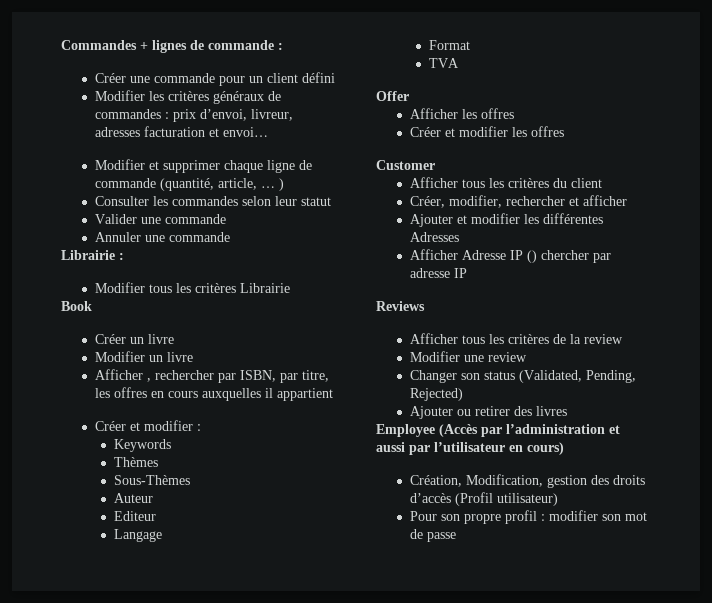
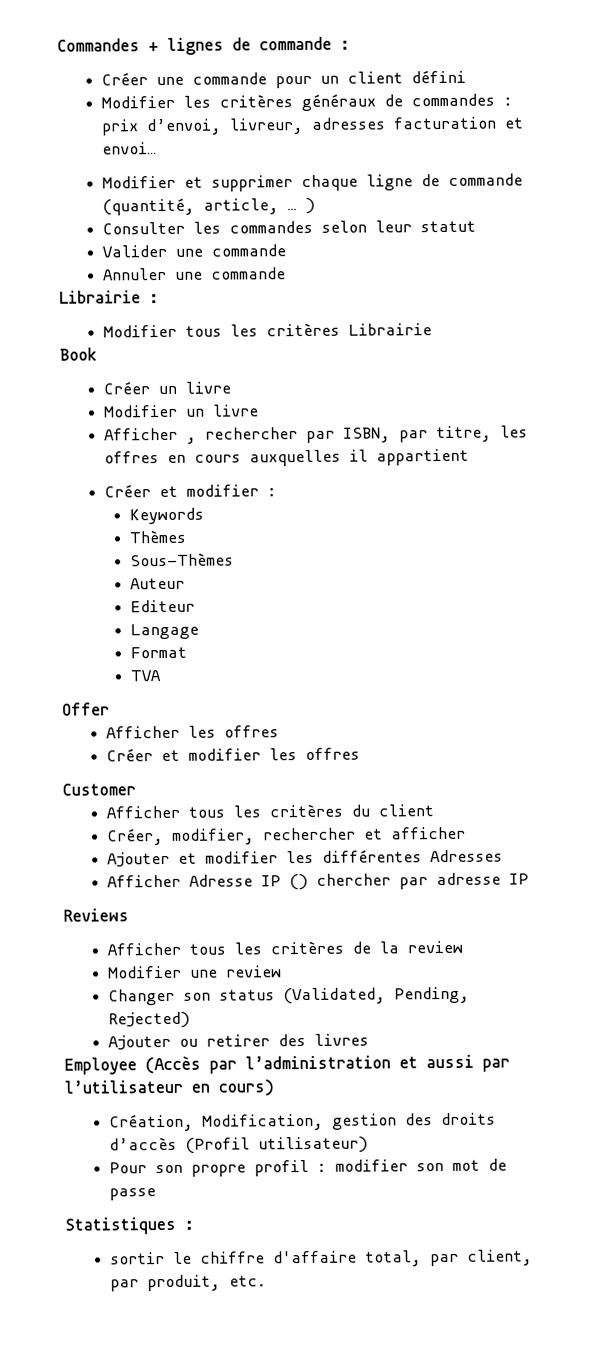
(457, 537) none -> [65,1216,194,1235] [109,1249,533,1267] [109,1274,267,1292] // Statistiques : // sortir le chiffre d'affaire total, par client, par produit, etc.

